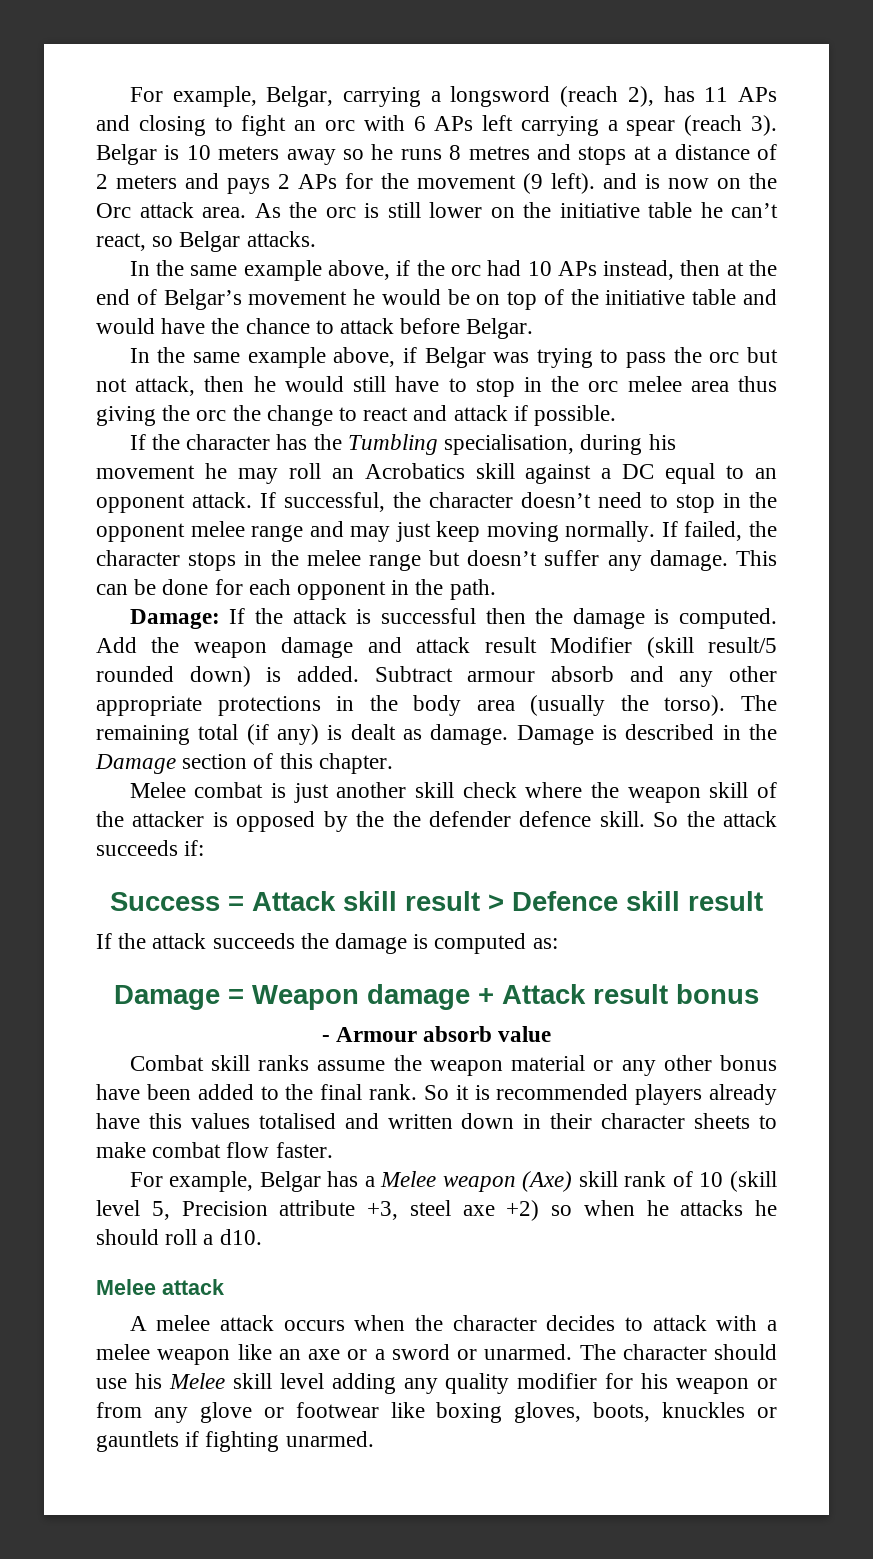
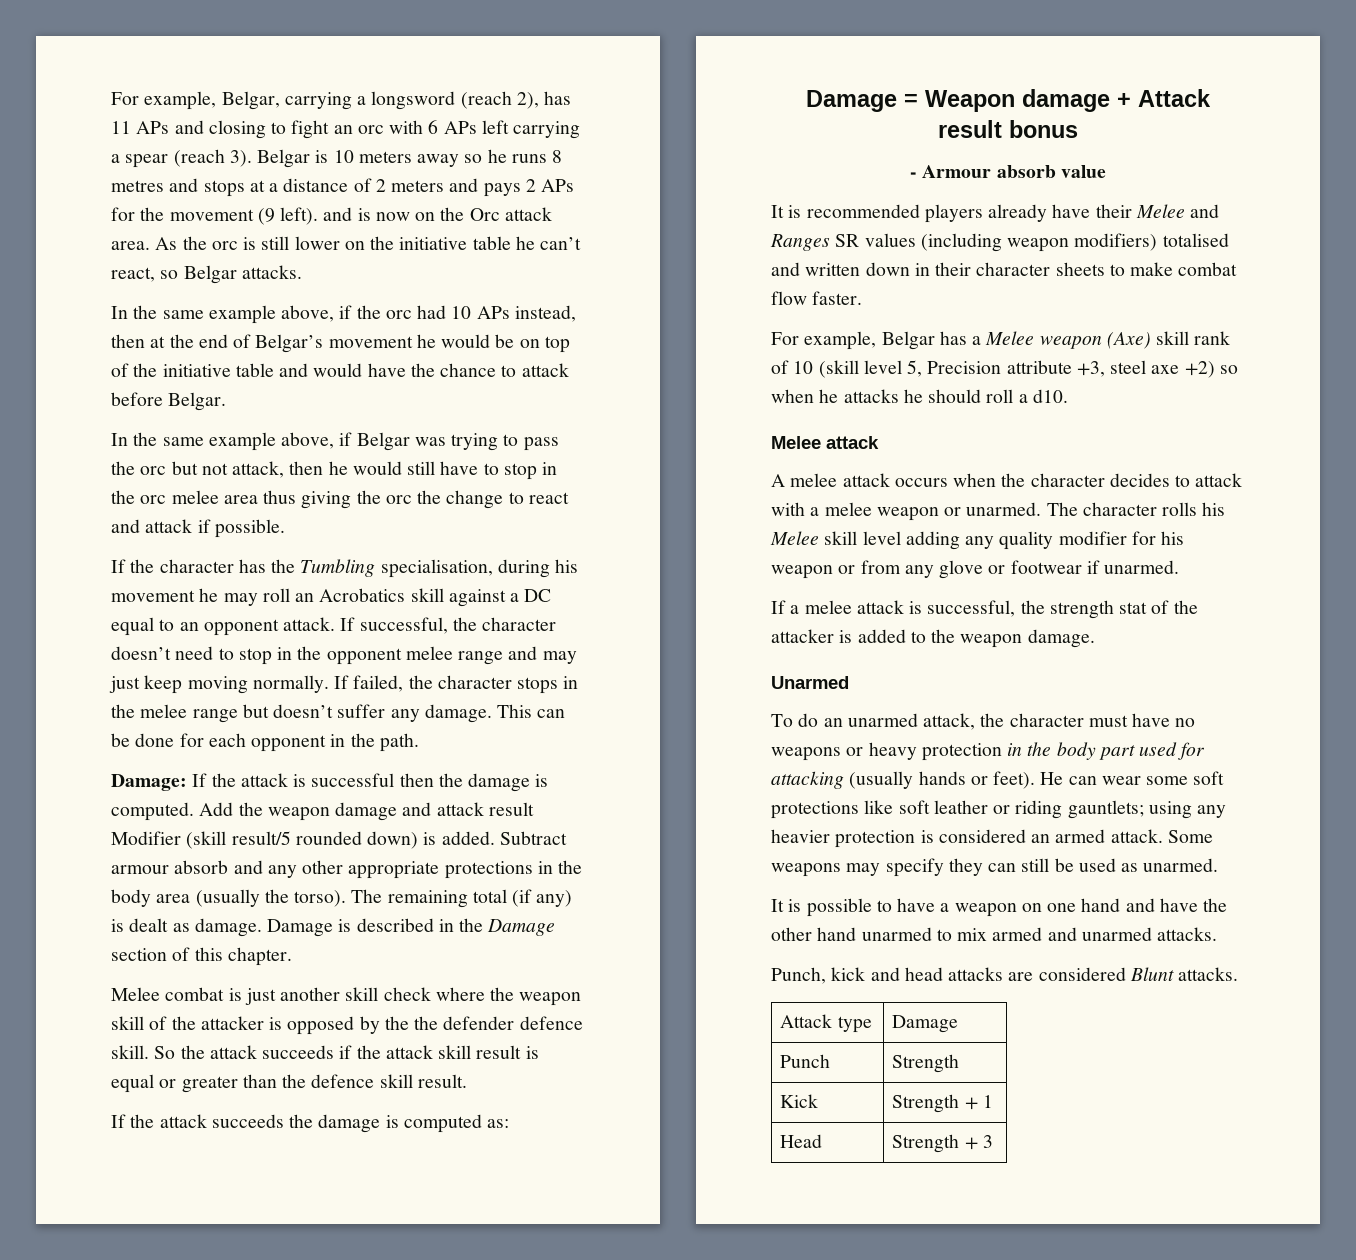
[184,840,205,856] [110,891,763,911] if: // Success = Attack skill result > Defence skill result -> [339,1045,539,1059] [111,1074,467,1093] if the attack skill result is equal or greater than the defence skill result.
[129,1055,777,1076] [96,1084,469,1100] Combat skill ranks assume the weapon material or any other bonus have been added to the final rank. So it -> [771,205,784,218] It
[148,1113,250,1129] this values -> [1095,204,1220,218] [770,233,1158,252] their Melee and Ranges SR values (including weapon modifiers)
[237,1344,450,1360] like an axe or a sword -> (939, 514) none
[714,1344,777,1360] [96,1378,127,1389] should use -> [1162,502,1198,516] rolls
[390,1402,777,1423] [96,1431,374,1452] like boxing gloves, boots, knuckles or gauntlets if fighting unarmed. -> [1086,560,1180,574] [771,600,1198,619] [771,629,1095,648] [771,676,849,689] [771,713,1196,730] [771,742,1206,761] [771,771,1225,789] [771,800,1227,819] [771,829,1213,848] [771,858,1219,877] [771,898,1228,917] [771,927,1218,941] [771,967,1239,984] [780,1014,872,1033] [892,1015,959,1033] [780,1054,831,1068] [892,1054,960,1073] [780,1094,819,1108] [892,1094,993,1113] [780,1134,823,1148] [892,1134,993,1153] if unarmed. // If a melee attack is successful, the strength stat of the attacker is added to the weapon damage. // Unarmed // To do an unarmed attack, the character must have no weapons or heavy protection in the body part used for attacking (usually hands or feet). He can wear some soft protections like soft leather or riding gauntlets; using any heavier protection is considered an armed attack. Some weapons may specify they can still be used as unarmed. // It is possible to have a weapon on one hand and have the other hand unarmed to mix armed and unarmed attacks. // Punch, kick and head attacks are considered Blunt attacks. // Attack type | Damage // Punch | Strength // Kick | Strength + 1 // Head | Strength + 3

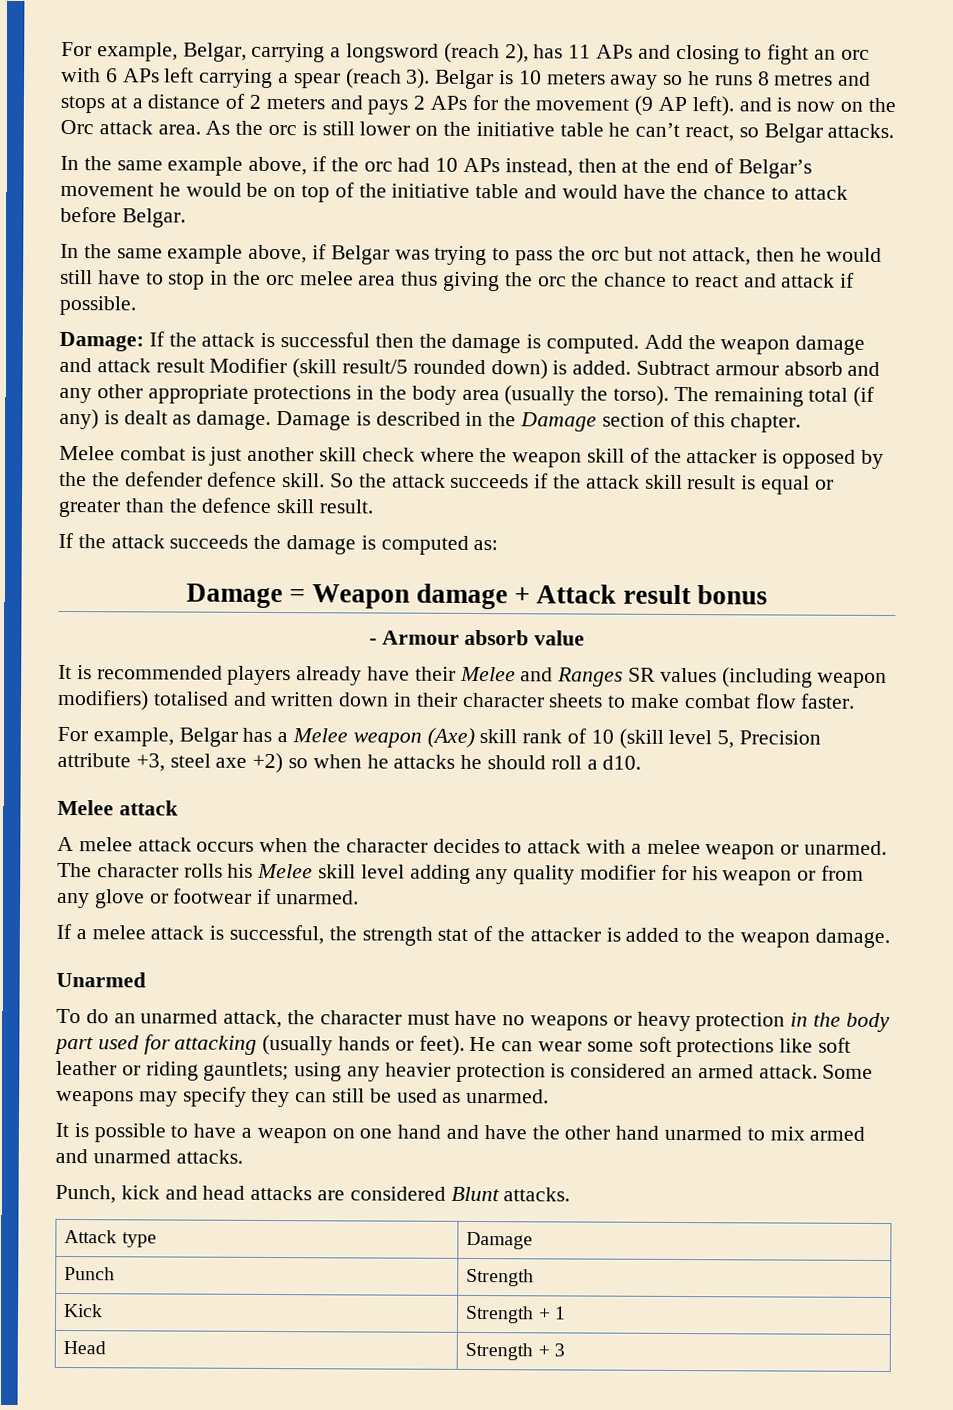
(275, 216) none -> [658,96,688,112] AP
[446,490,504,509] change -> [604,272,668,287] chance
[111,559,579,578] [111,588,552,607] [111,617,557,636] [111,646,577,665] [109,675,579,694] [111,704,566,723] [111,733,419,752] // If the character has the Tumbling specialisation, during his movement he may roll an Acrobatics skill against a DC equal to an opponent attack. If successful, the character doesn’t need to stop in the opponent melee range and may just keep moving normally. If failed, the character stops in the melee range but doesn’t suffer any damage. This can be done for each opponent in the path. -> (136, 305) none

